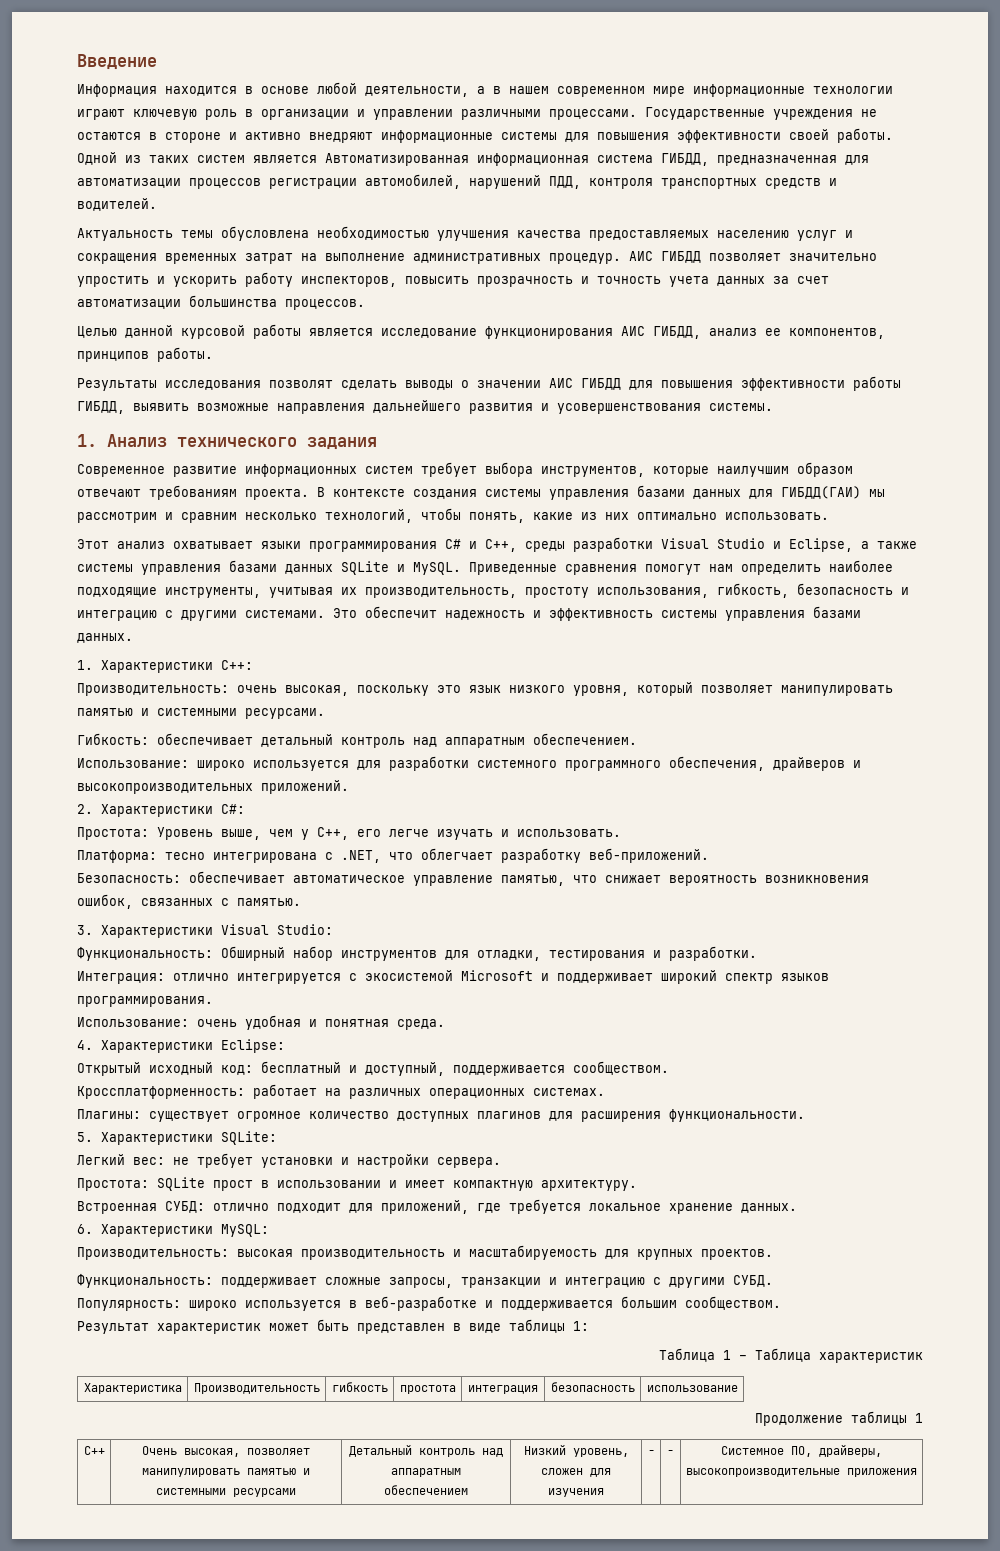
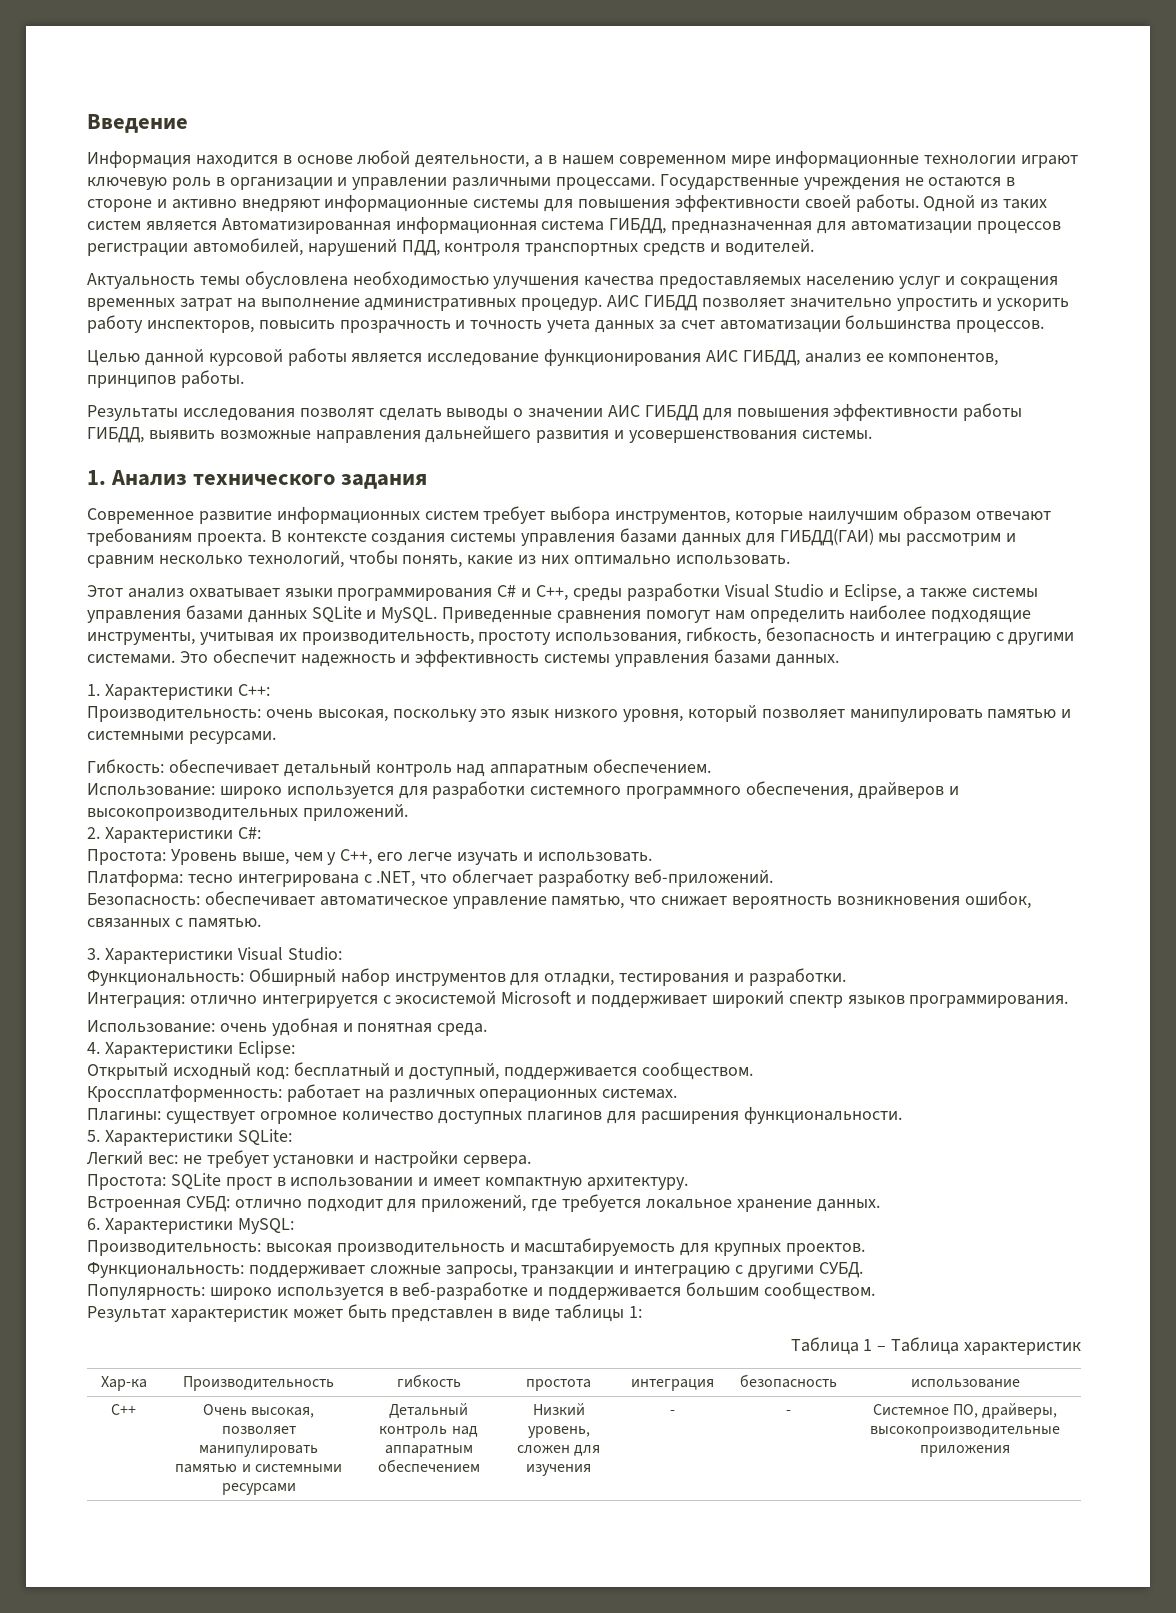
[83,1383,182,1394] Характеристика -> [100,1376,147,1391] Хар-ка
[755,1411,923,1426] // Продолжение таблицы 1 -> (1020, 1383) none

